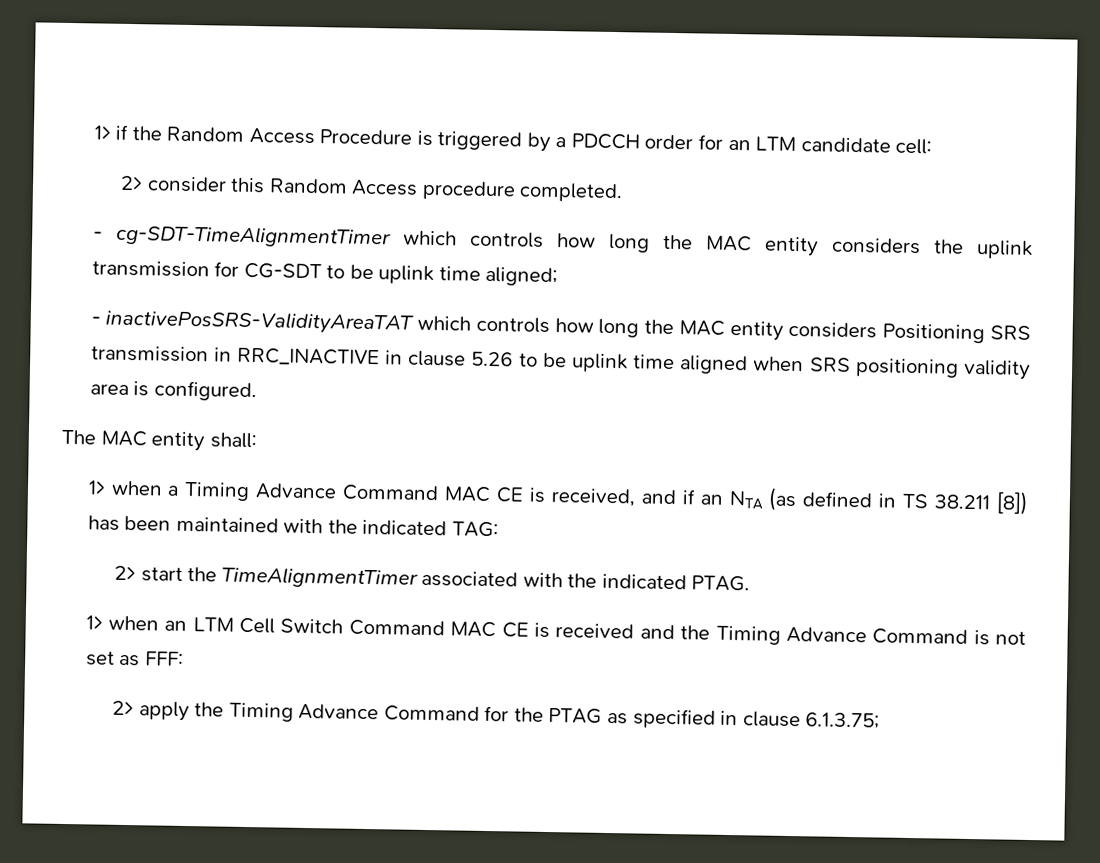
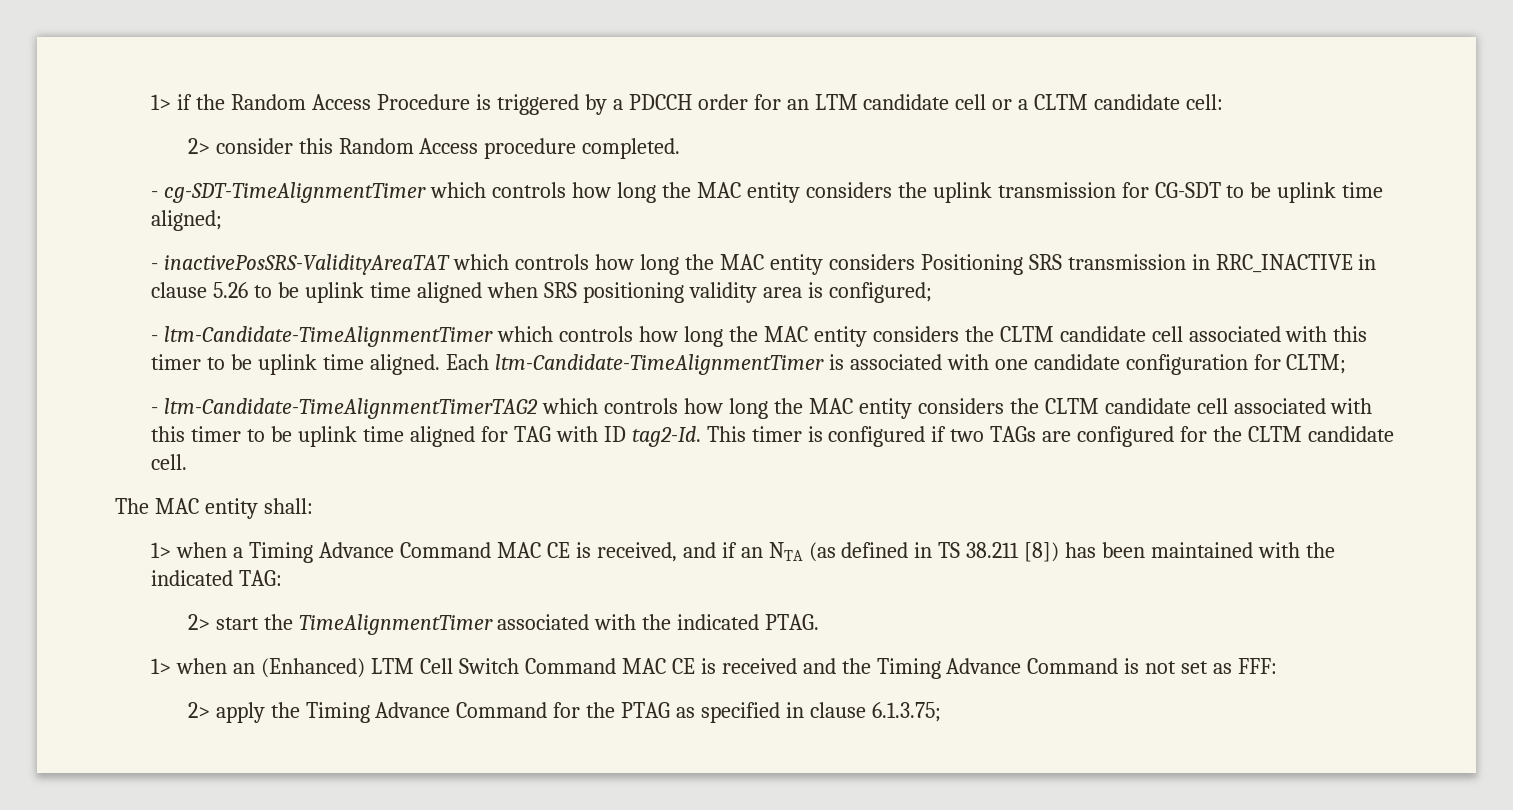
(891, 145) none -> [955,94,1181,110] cell or a CLTM candidate
[153,380,257,402] configured. -> [828,282,932,303] [151,326,1368,347] [151,354,1347,375] [151,398,1373,419] [151,426,1394,447] [151,454,188,470] configured; // - ltm-Candidate-TimeAlignmentTimer which controls how long the MAC entity considers the CLTM candidate cell associated with this timer to be uplink time aligned. Each ltm-Candidate-TimeAlignmentTimer is associated with one candidate configuration for CLTM; // - ltm-Candidate-TimeAlignmentTimerTAG2 which controls how long the MAC entity considers the CLTM candidate cell associated with this timer to be uplink time aligned for TAG with ID tag2-Id. This timer is configured if two TAGs are configured for the CLTM candidate cell.
(188, 626) none -> [261,658,366,678] (Enhanced)

